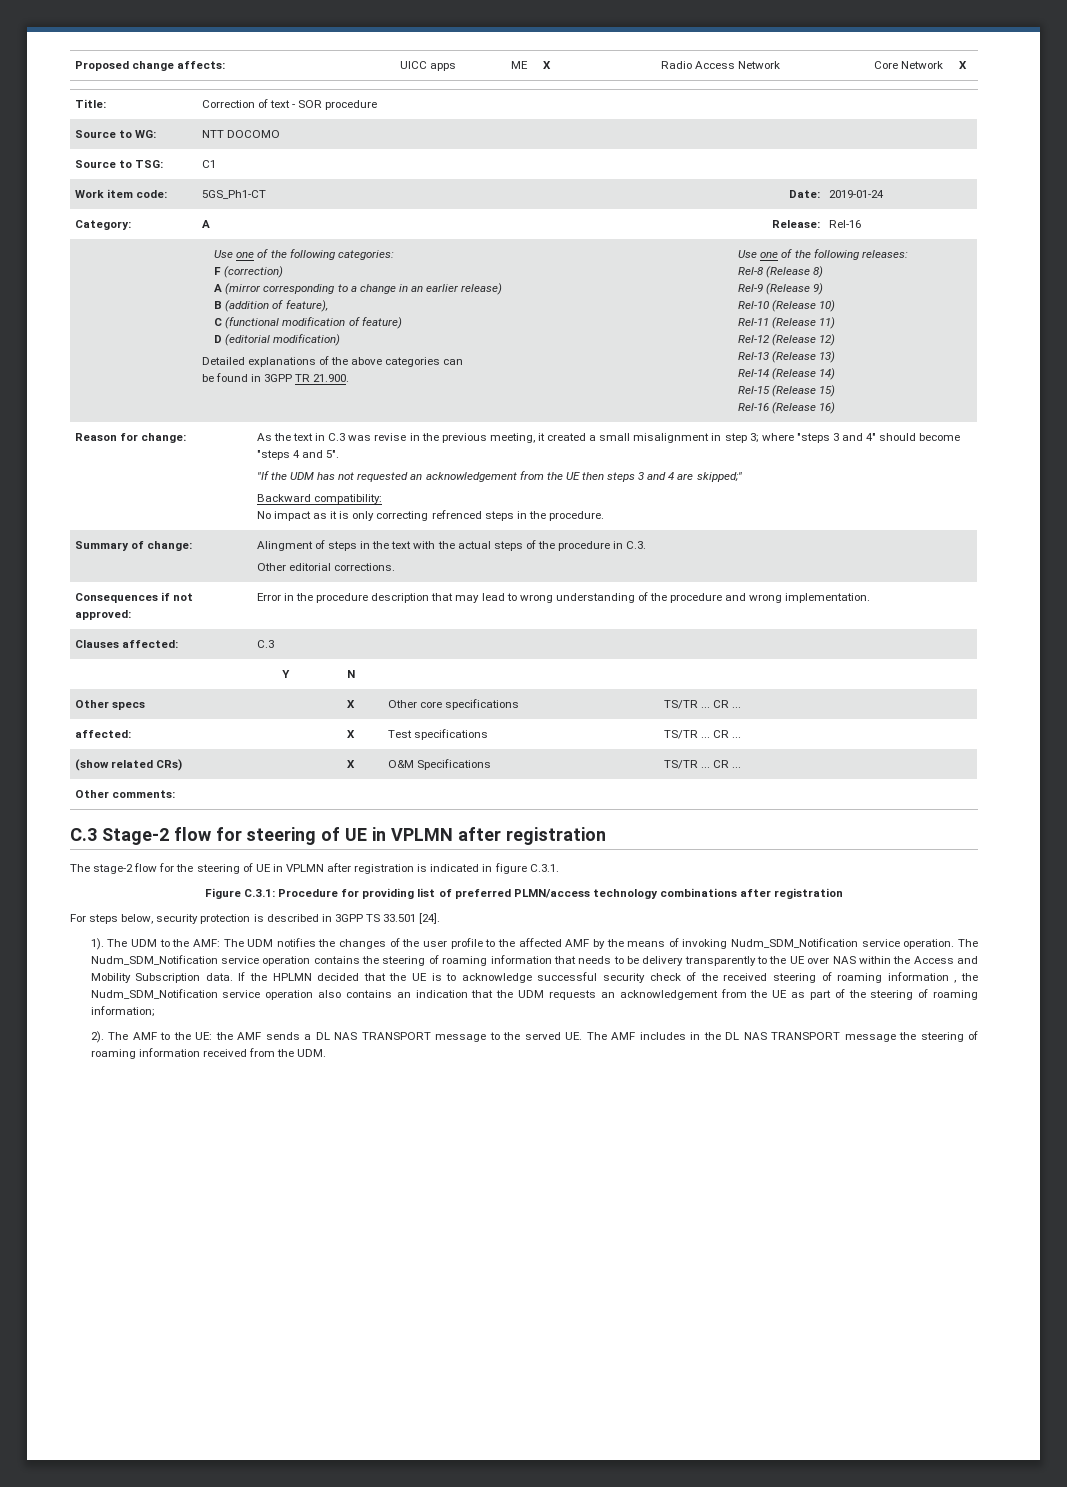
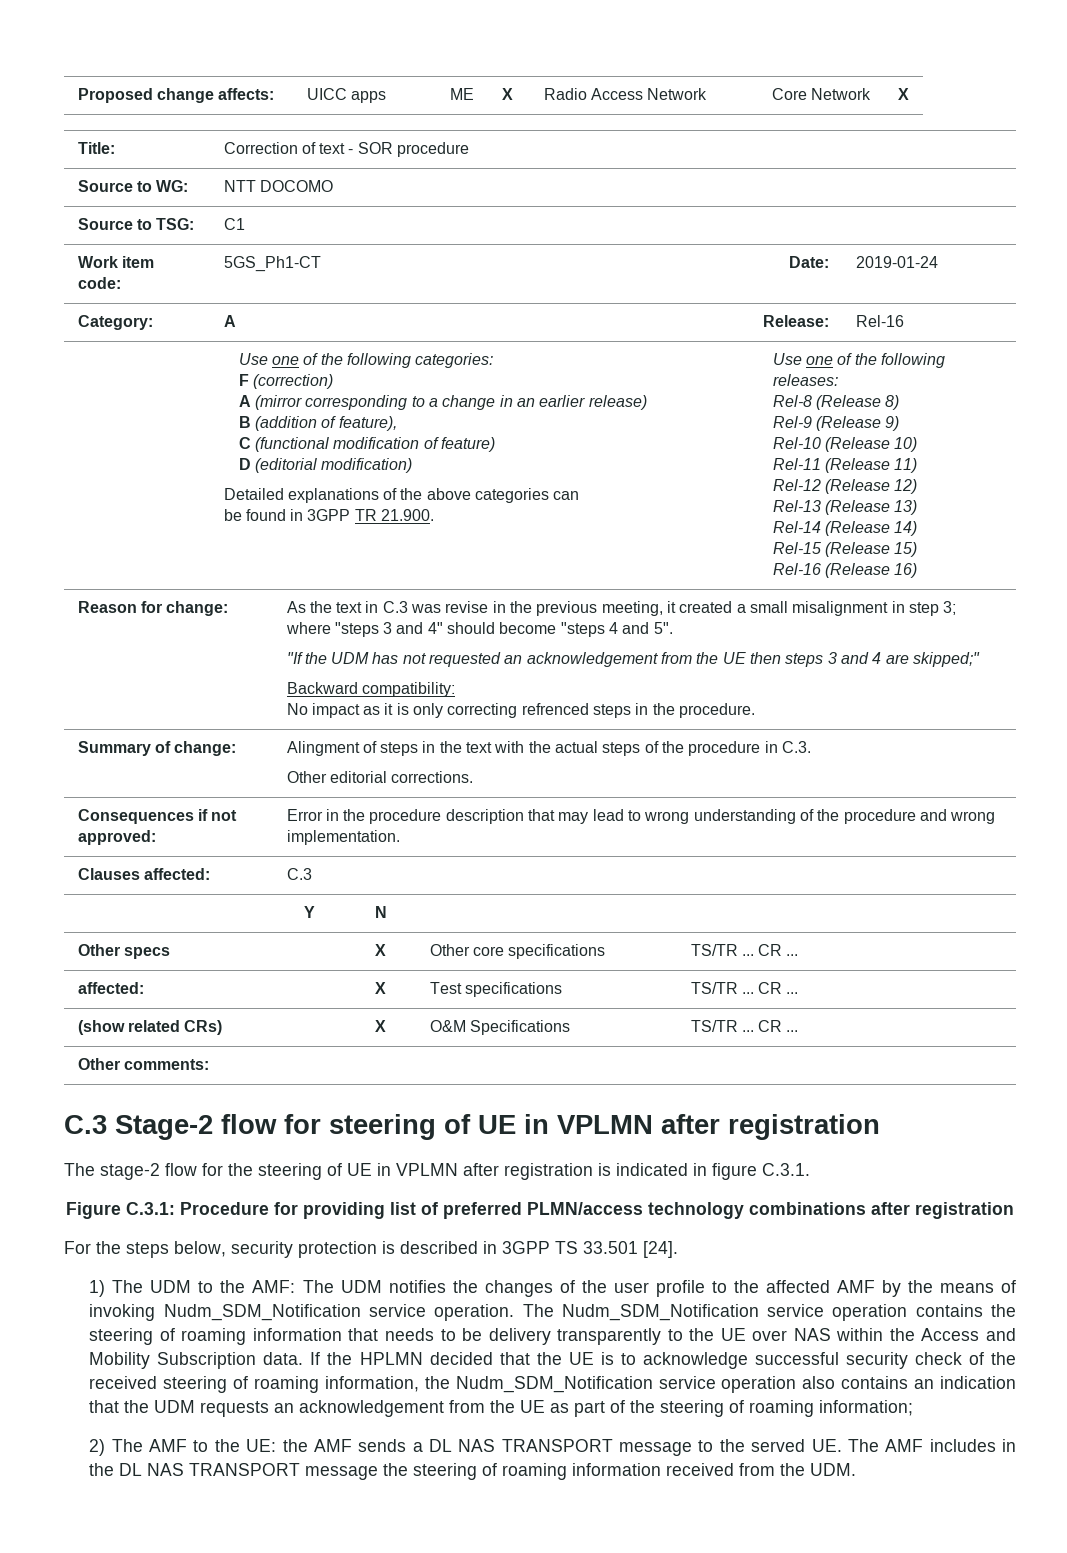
(86, 918) none -> [96,1241,121,1254] the
[90,938,104,950] 1). -> [89,1280,106,1297] 1)
[887,972,957,983] information , -> [324,1376,419,1392] information,
[90,1031,104,1043] 2). -> [89,1439,106,1456] 2)

